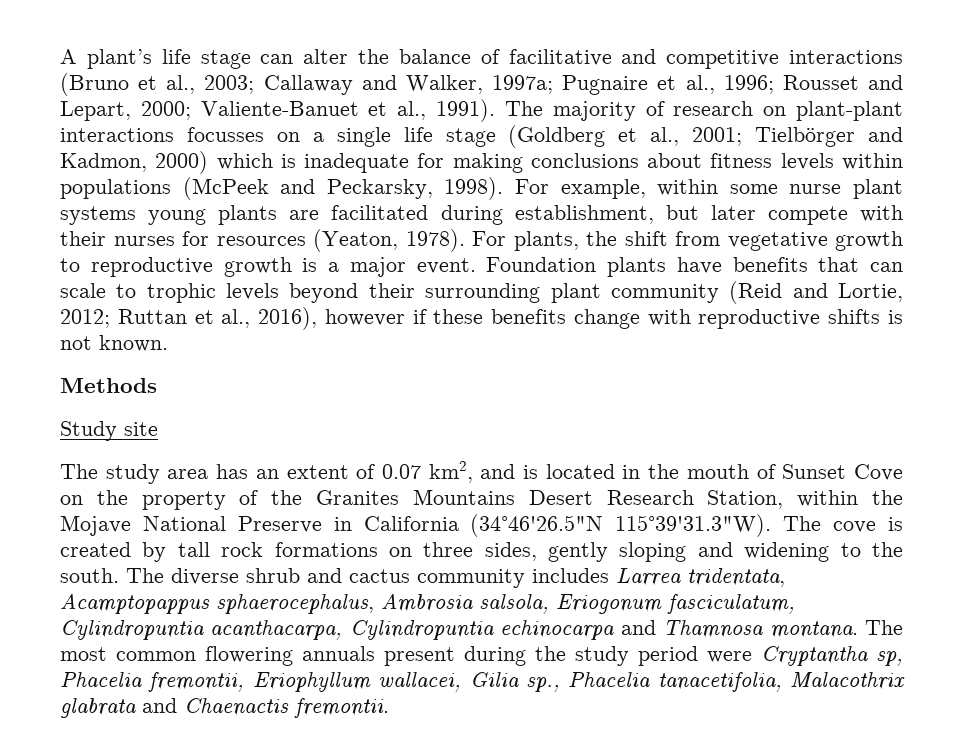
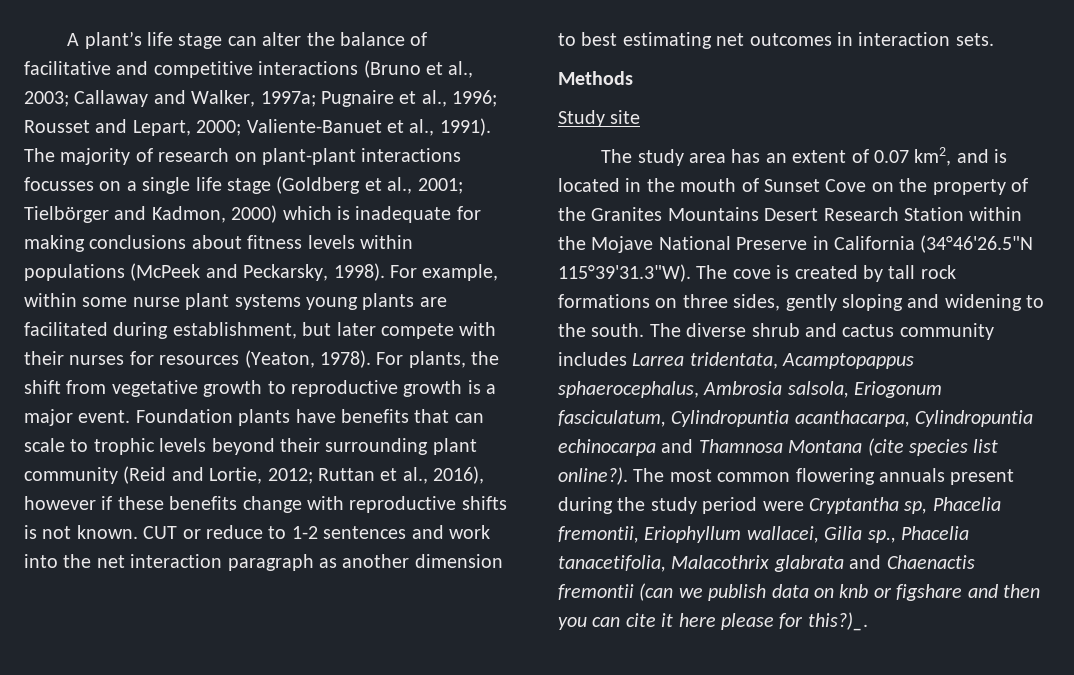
(168, 343) none -> [143,525,490,539] [24,554,503,571] [558,32,994,49] CUT or reduce to 1-2 sentences and work into the net interaction paragraph as another dimension to best estimating net outcomes in interaction sets.
[707,490,784,509] Station, -> [904,207,964,221] Station
[769,621,858,638] montana. -> [788,438,999,456] [558,467,628,485] Montana (cite species list online?).
[294,698,389,718] fremontii. -> [558,583,1040,601] [558,612,868,631] fremontii (can we publish data on knb or figshare and then you can cite it here please for this?)_.

